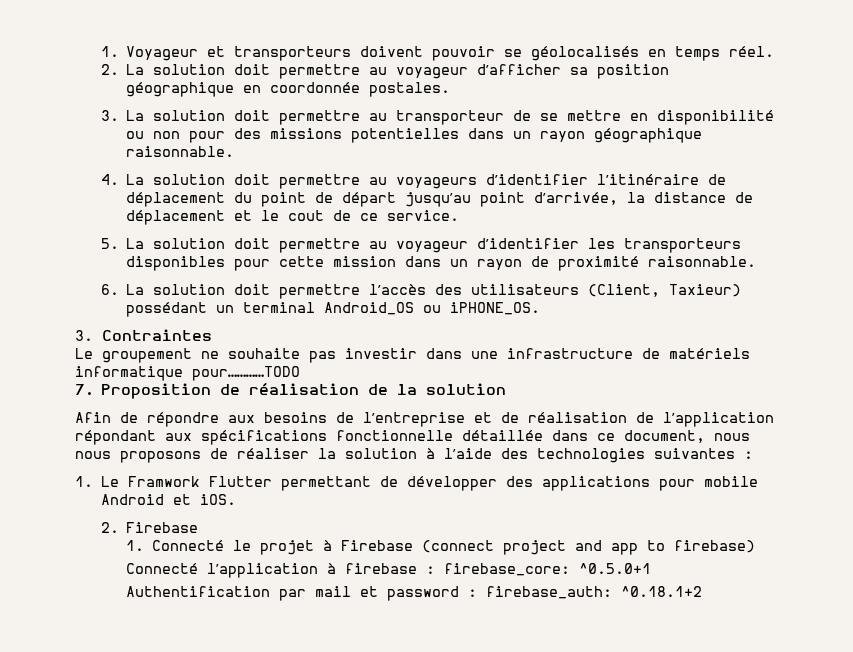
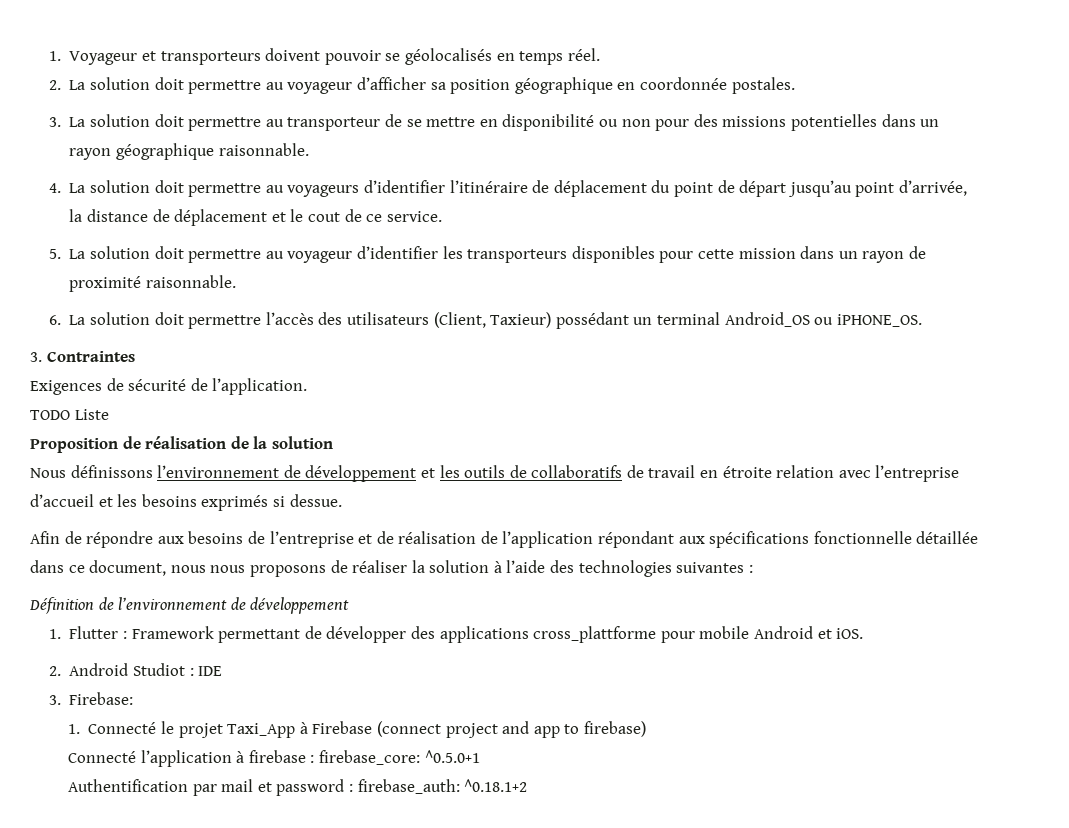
[75,348,750,363] [75,366,300,381] [75,384,94,396] Le groupement ne souhaite pas investir dans une infrastructure de matériels informatique pour…………TODO // 7. -> [30,378,308,395] [30,409,109,420] Exigences de sécurité de l’application. // TODO Liste //
(507, 389) none -> [30,465,960,482] [30,494,342,511] // Nous définissons l’environnement de développement et les outils de collaboratifs de travail en étroite relation avec l’entreprise d’accueil et les besoins exprimés si dessue.
[75,476,272,487] 1. Le Framwork Flutter -> [29,597,350,614] [48,626,214,639] Définition de l’environnement de développement // 1. Flutter : Framework
(650, 483) none -> [533,626,657,643] cross_plattforme
[126,522,199,533] Firebase -> [69,663,223,676] [48,692,134,705] Android Studiot : IDE // 3. Firebase:
(314, 547) none -> [227,723,296,738] Taxi_App

